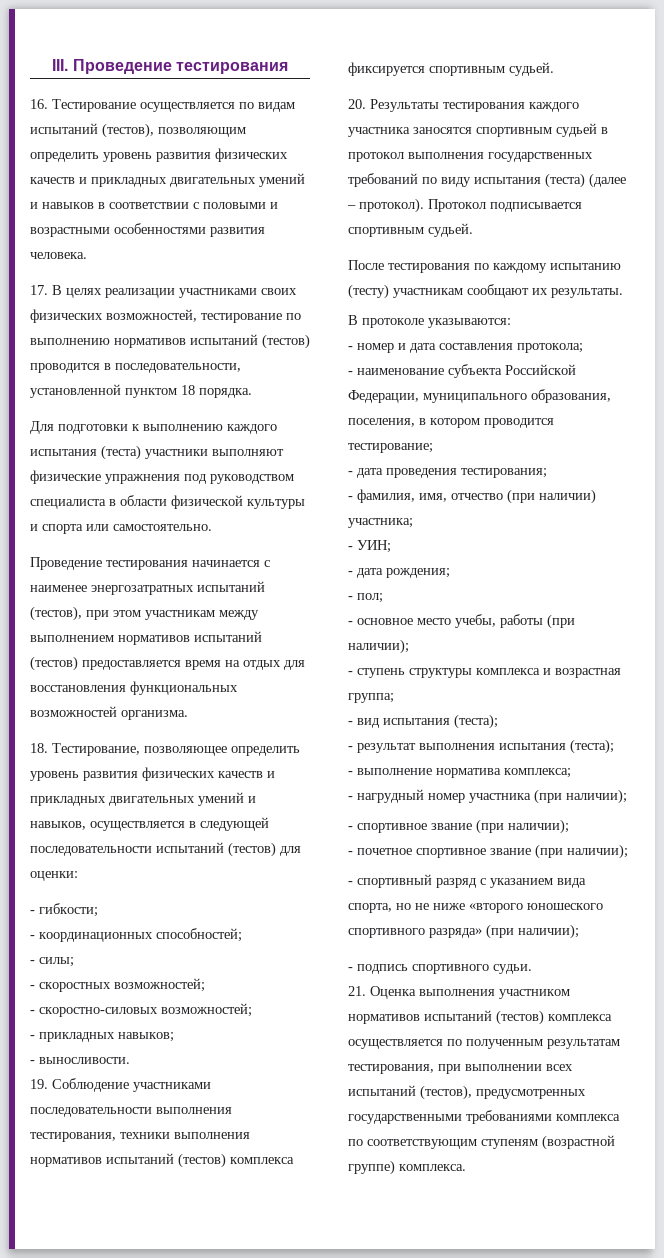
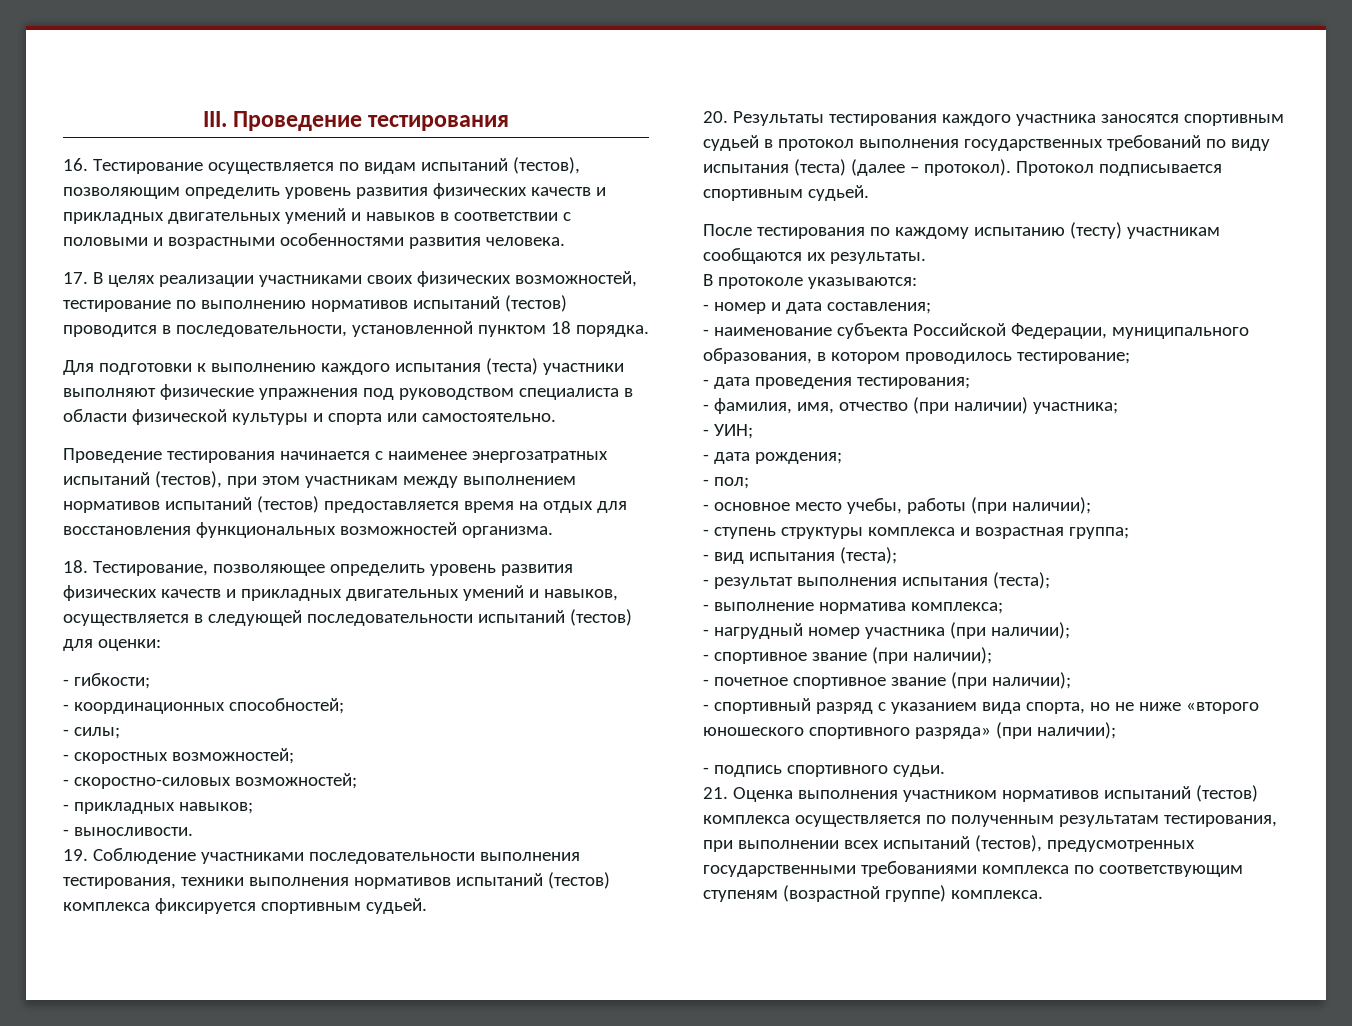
[467,284,529,298] сообщают -> [703,248,802,264] сообщаются
[439,343,583,353] составления протокола; -> [826,302,931,314] составления;
[348,418,415,427] поселения, -> (812, 356) none
[484,418,554,428] проводится -> [904,352,1012,364] проводилось

